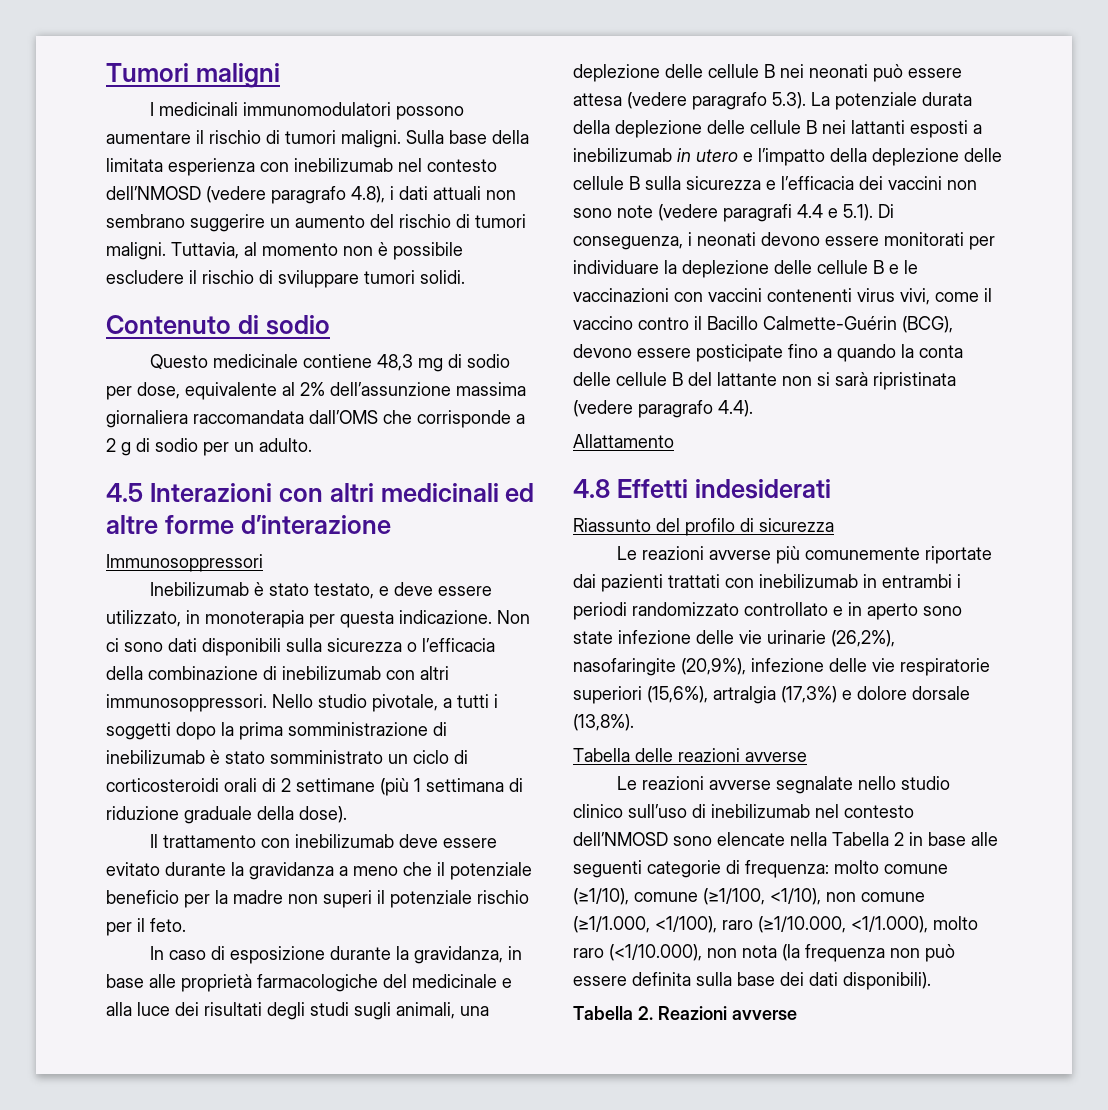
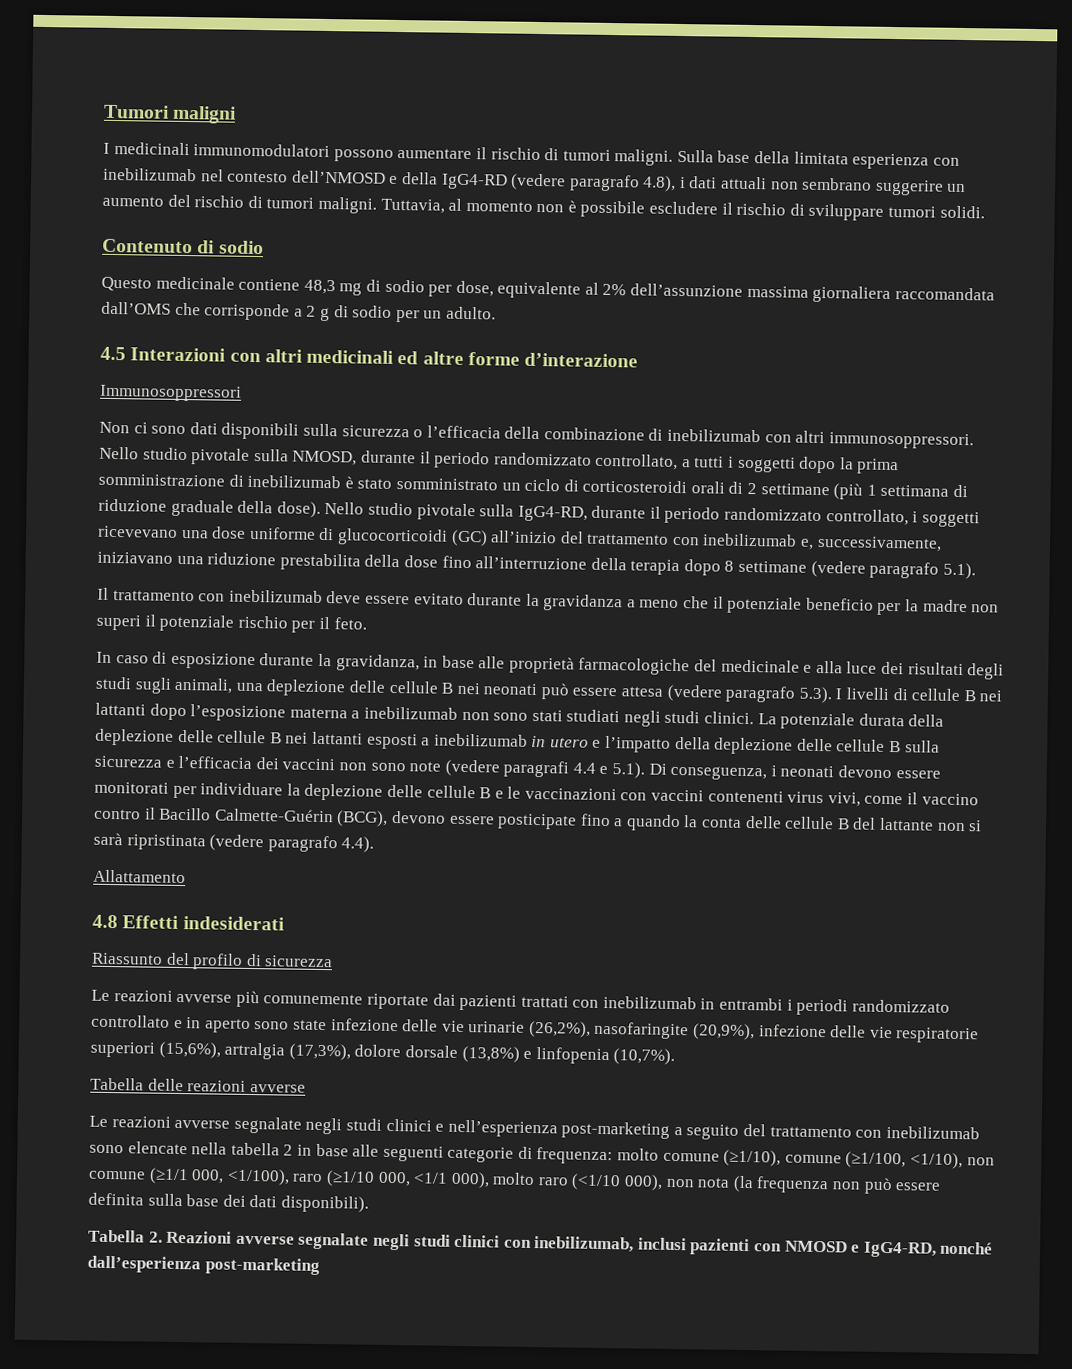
(201, 193) none -> [389,172,508,190] e della IgG4-RD
[149,582,492,599] [106,610,492,628] Inebilizumab è stato testato, e deve essere utilizzato, in monoterapia per questa indicazione. -> (242, 393) none
[372,694,438,712] pivotale, -> [191,448,679,470] pivotale sulla NMOSD, durante il periodo randomizzato controllato,
(347, 814) none -> [324,501,980,528] [98,525,942,552] [97,551,976,580] Nello studio pivotale sulla IgG4-RD, durante il periodo randomizzato controllato, i soggetti ricevevano una dose uniforme di glucocorticoidi (GC) all’inizio del trattamento con inebilizumab e, successivamente, iniziavano una riduzione prestabilita della dose fino all’interruzione della terapia dopo 8 settimane (vedere paragrafo 5.1).
(806, 100) none -> [835,687,1003,702] [95,702,755,727] I livelli di cellule B nei lattanti dopo l’esposizione materna a inebilizumab non sono stati studiati negli studi clinici.
[781,686,970,703] [573,714,634,731] (17,3%) e dolore dorsale (13,8%). -> [288,1043,676,1066] (17,3%), dolore dorsale (13,8%) e linfopenia (10,7%).
[857,776,950,790] [573,804,914,818] [573,832,668,846] nello studio clinico sull’uso di inebilizumab nel contesto dell’NMOSD -> [305,1117,980,1140] negli studi clinici e nell’esperienza post-marketing a seguito del trattamento con inebilizumab
[832,832,889,846] Tabella -> [230,1142,280,1156] tabella
[573,916,978,933] [573,944,702,961] (≥1/1.000, <1/100), raro (≥1/10.000, <1/1.000), molto raro (<1/10.000), -> [148,1167,664,1191] (≥1/1 000, <1/100), raro (≥1/10 000, <1/1 000), molto raro (<1/10 000),
(797, 1015) none -> [298,1232,994,1258] [87,1255,320,1276] segnalate negli studi clinici con inebilizumab, inclusi pazienti con NMOSD e IgG4-RD, nonché dall’esperienza post-marketing

